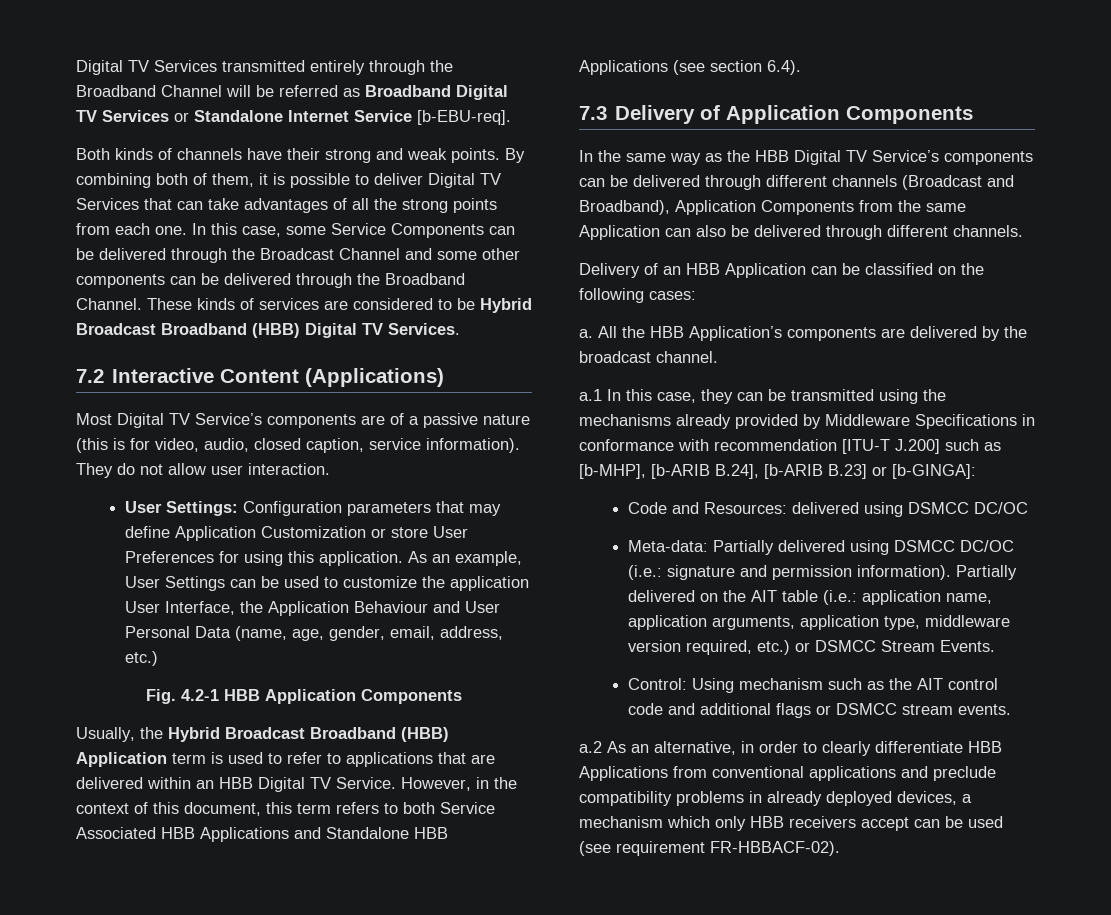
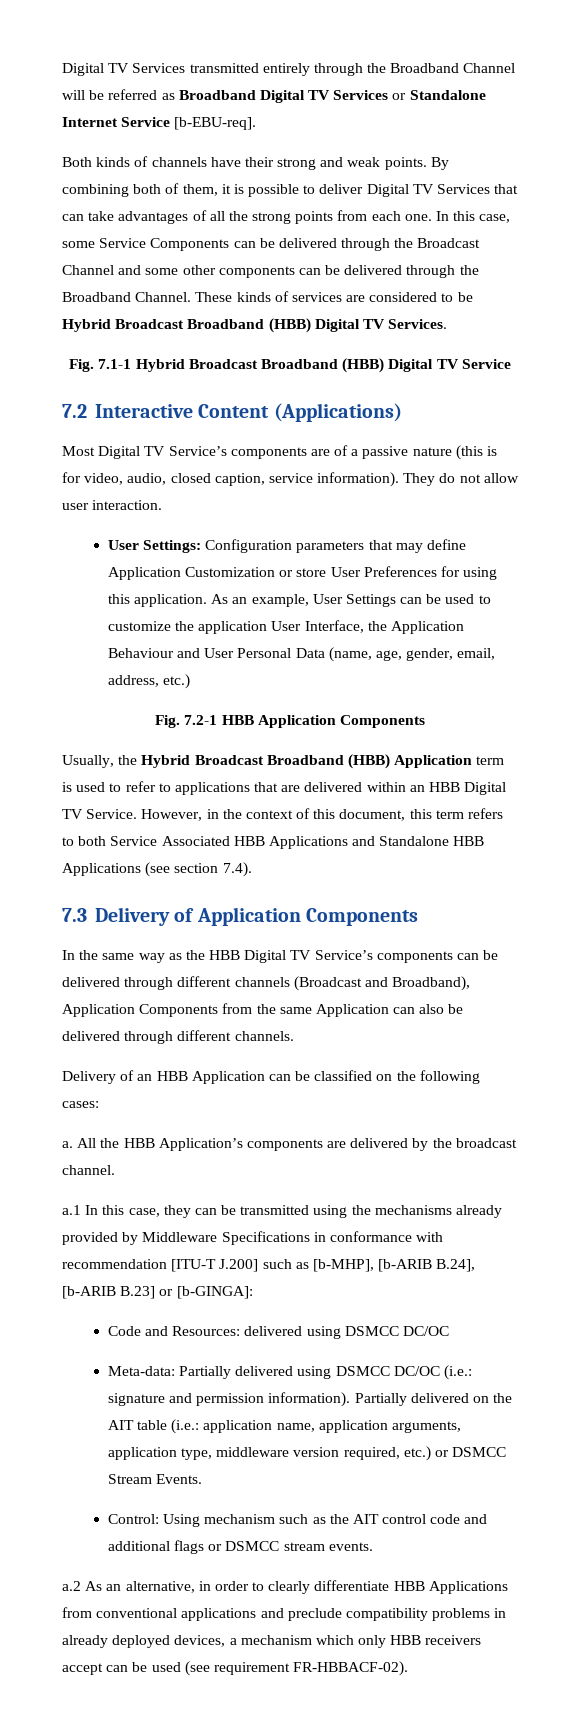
(460, 329) none -> [69,358,511,373] // Fig. 7.1-1 Hybrid Broadcast Broadband (HBB) Digital TV Service
[181,689,219,701] 4.2-1 -> [184,715,218,725] 7.2-1
[767,60,801,75] 6.4). -> [222,862,252,877] 7.4).

